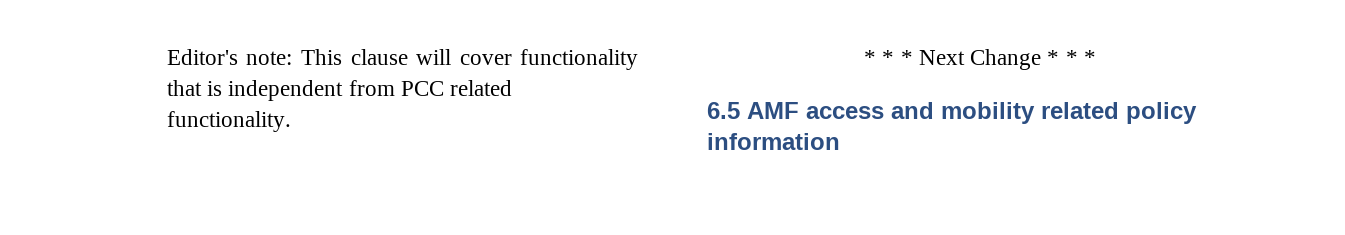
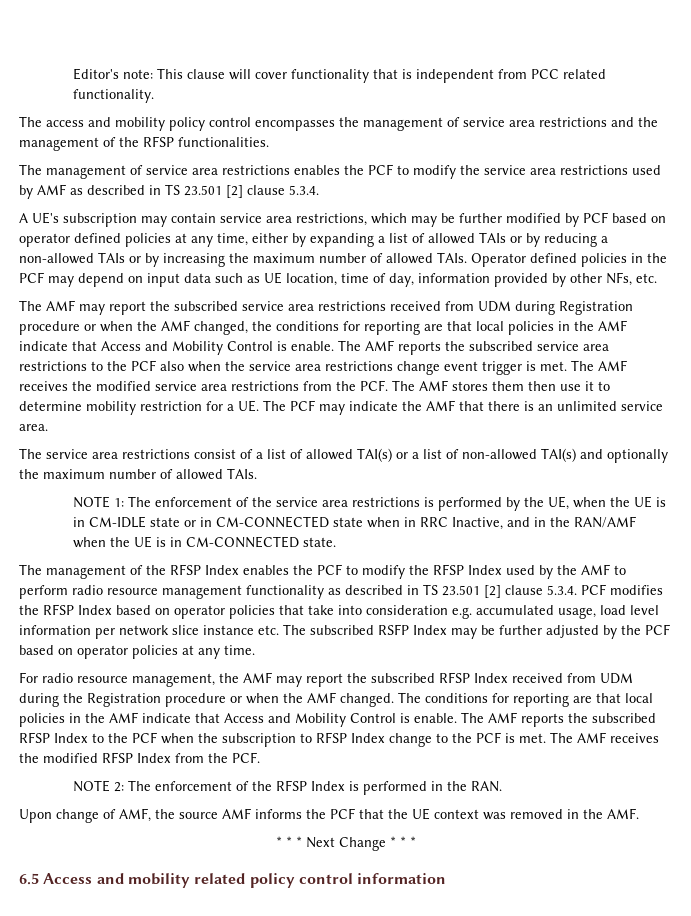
(291, 121) none -> [19,116,658,131] [19,136,269,151] [19,164,661,179] [19,184,319,199] [19,212,666,227] [19,232,608,247] [19,252,667,267] [19,272,657,287] [19,300,633,315] [19,320,627,335] [19,340,609,355] [19,360,627,375] [19,380,610,391] [19,400,663,415] [19,424,48,431] [19,448,668,463] [19,468,257,480] [73,496,667,511] [73,516,637,530] [73,536,337,548] [19,564,626,579] [19,584,663,599] [19,604,659,619] [19,624,670,639] [19,645,255,659] [19,672,633,687] [19,692,653,707] [19,712,656,727] [19,732,659,747] [19,752,260,763] [73,780,503,795] [19,808,639,823] // The access and mobility policy control encompasses the management of service area restrictions and the management of the RFSP functionalities. // The management of service area restrictions enables the PCF to modify the service area restrictions used by AMF as described in TS 23.501 [2] clause 5.3.4. // A UE's subscription may contain service area restrictions, which may be further modified by PCF based on operator defined policies at any time, either by expanding a list of allowed TAIs or by reducing a non-allowed TAIs or by increasing the maximum number of allowed TAIs. Operator defined policies in the PCF may depend on input data such as UE location, time of day, information provided by other NFs, etc. // The AMF may report the subscribed service area restrictions received from UDM during Registration procedure or when the AMF changed, the conditions for reporting are that local policies in the AMF indicate that Access and Mobility Control is enable. The AMF reports the subscribed service area restrictions to the PCF also when the service area restrictions change event trigger is met. The AMF receives the modified service area restrictions from the PCF. The AMF stores them then use it to determine mobility restriction for a UE. The PCF may indicate the AMF that there is an unlimited service area. // The service area restrictions consist of a list of allowed TAI(s) or a list of non-allowed TAI(s) and optionally the maximum number of allowed TAIs. // NOTE 1: The enforcement of the service area restrictions is performed by the UE, when the UE is in CM-IDLE state or in CM-CONNECTED state when in RRC Inactive, and in the RAN/AMF when the UE is in CM-CONNECTED state. // The management of the RFSP Index enables the PCF to modify the RFSP Index used by the AMF to perform radio resource management functionality as described in TS 23.501 [2] clause 5.3.4. PCF modifies the RFSP Index based on operator policies that take into consideration e.g. accumulated usage, load level information per network slice instance etc. The subscribed RSFP Index may be further adjusted by the PCF based on operator policies at any time. // For radio resource management, the AMF may report the subscribed RFSP Index received from UDM during the Registration procedure or when the AMF changed. The conditions for reporting are that local policies in the AMF indicate that Access and Mobility Control is enable. The AMF reports the subscribed RFSP Index to the PCF when the subscription to RFSP Index change to the PCF is met. The AMF receives the modified RFSP Index from the PCF. // NOTE 2: The enforcement of the RFSP Index is performed in the RAN. // Upon change of AMF, the source AMF informs the PCF that the UE context was removed in the AMF.
[747,102,884,119] AMF access -> [43,873,93,884] Access
(1197, 113) none -> [298,873,353,884] control

